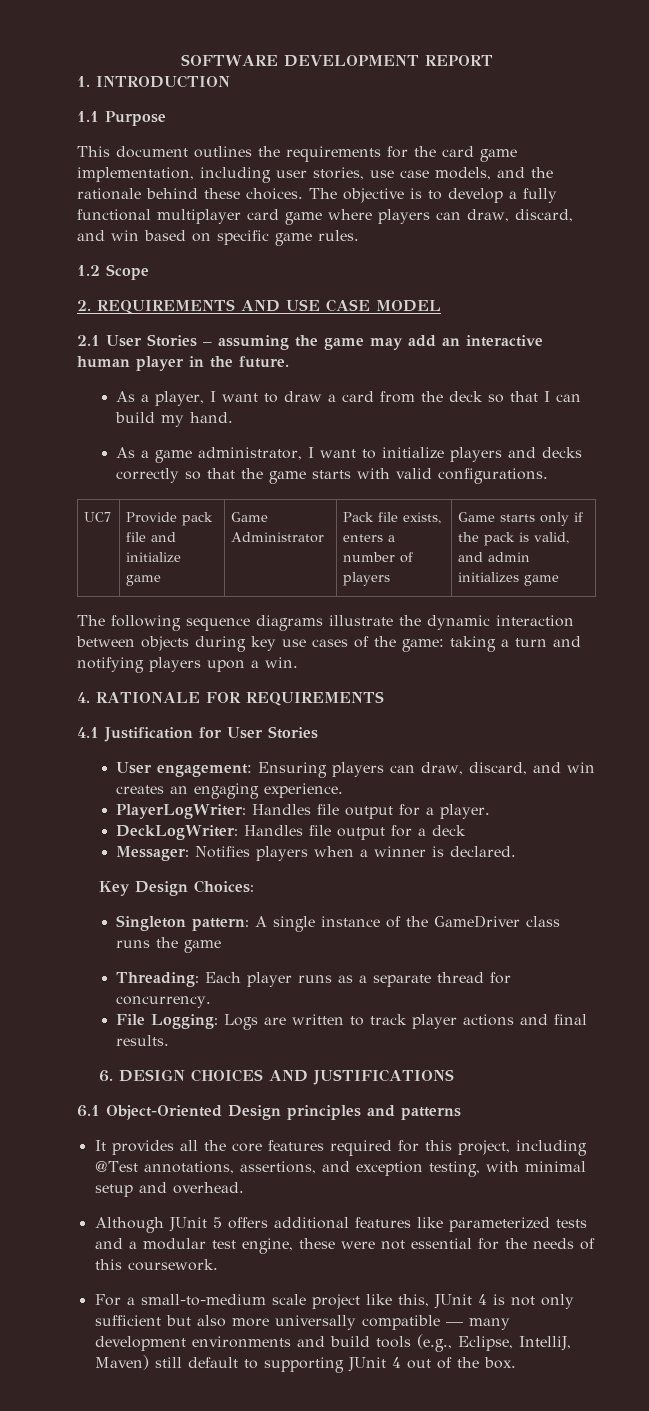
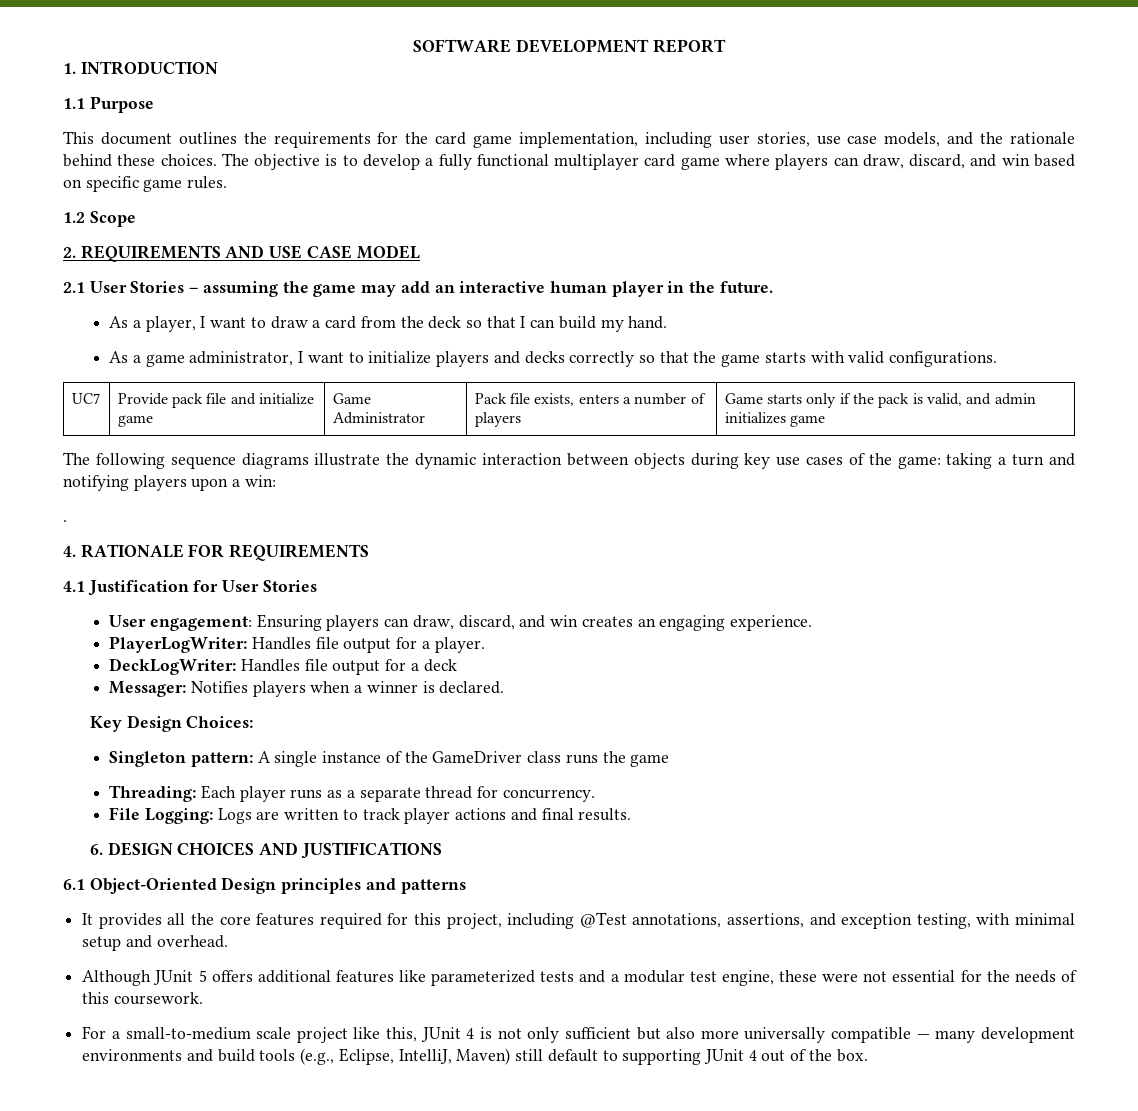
[265,657,298,668] win. -> [244,475,276,487] [63,520,67,522] win: // .

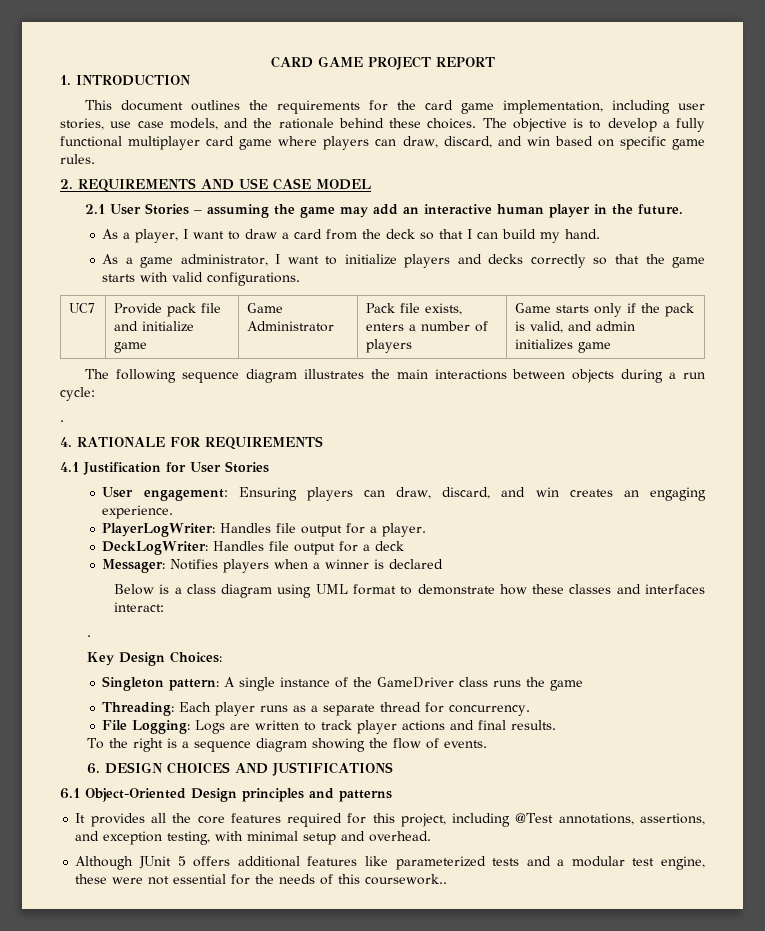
[413,39,649,53] SOFTWARE DEVELOPMENT -> [270,56,431,70] CARD GAME PROJECT
[63,96,154,113] // 1.1 Purpose -> (191, 80) none
[63,211,136,227] // 1.2 Scope -> (95, 159) none
[241,453,1076,469] [63,475,276,491] diagrams illustrate the dynamic interaction between objects during key use cases of the game: taking a turn and notifying players upon a win: -> [245,369,705,383] [60,387,95,401] diagram illustrates the main interactions between objects during a run cycle:
[439,681,505,694] declared. -> [389,559,444,569] [114,584,705,598] [114,602,165,612] [87,635,92,637] declared // Below is a class diagram using UML format to demonstrate how these classes and interfaces interact: // .
(632, 814) none -> [87,738,488,752] // To the right is a sequence diagram showing the flow of events.
[113,992,203,1005] [82,1026,1076,1043] [82,1048,868,1065] coursework. // For a small-to-medium scale project like this, JUnit 4 is not only sufficient but also more universally compatible — many development environments and build tools (e.g., Eclipse, IntelliJ, Maven) still default to supporting JUnit 4 out of the box. -> [365,874,448,885] coursework..

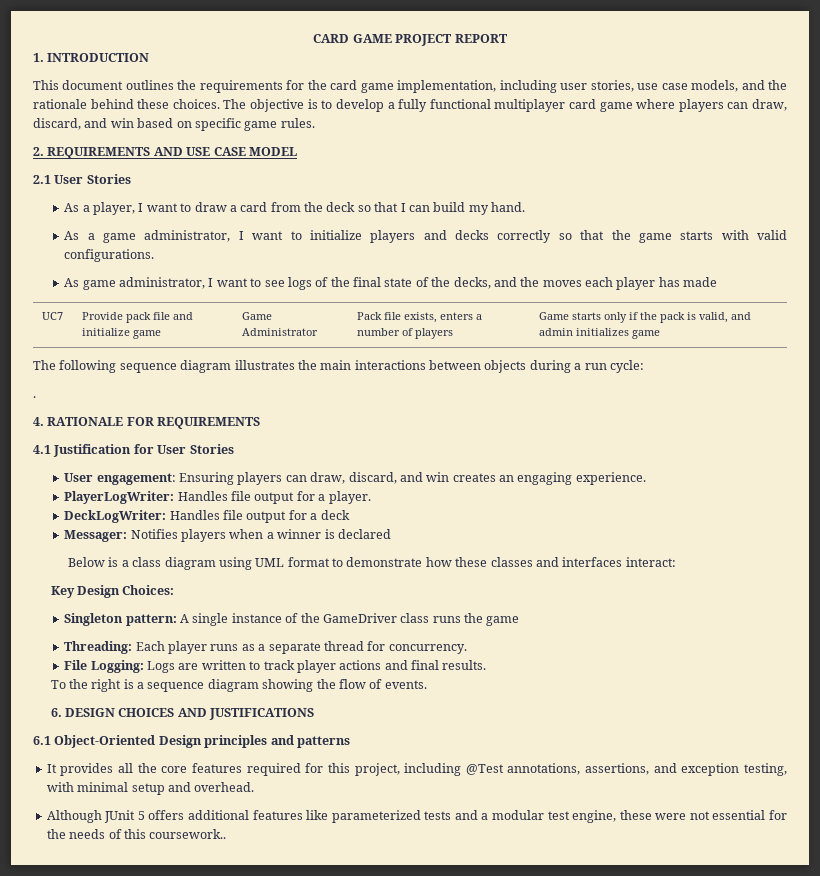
[194,204,684,218] – assuming the game may add an interactive human player in the future. -> (131, 179) none
(301, 279) none -> [64,277,718,290] // As game administrator, I want to see logs of the final state of the decks, and the moves each player has made
[87,635,92,637] // . -> (676, 562) none

